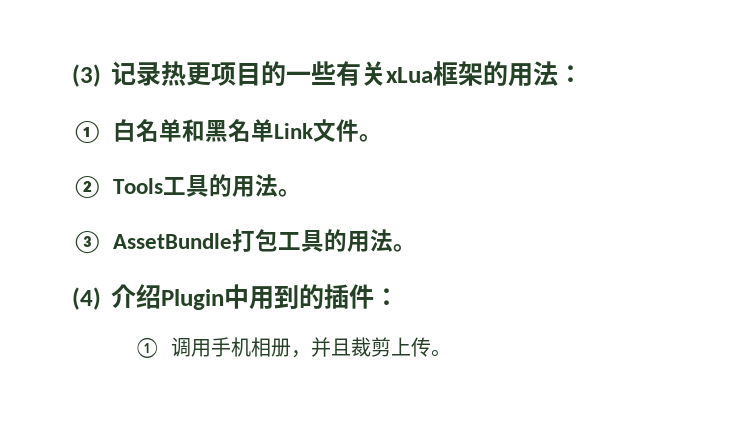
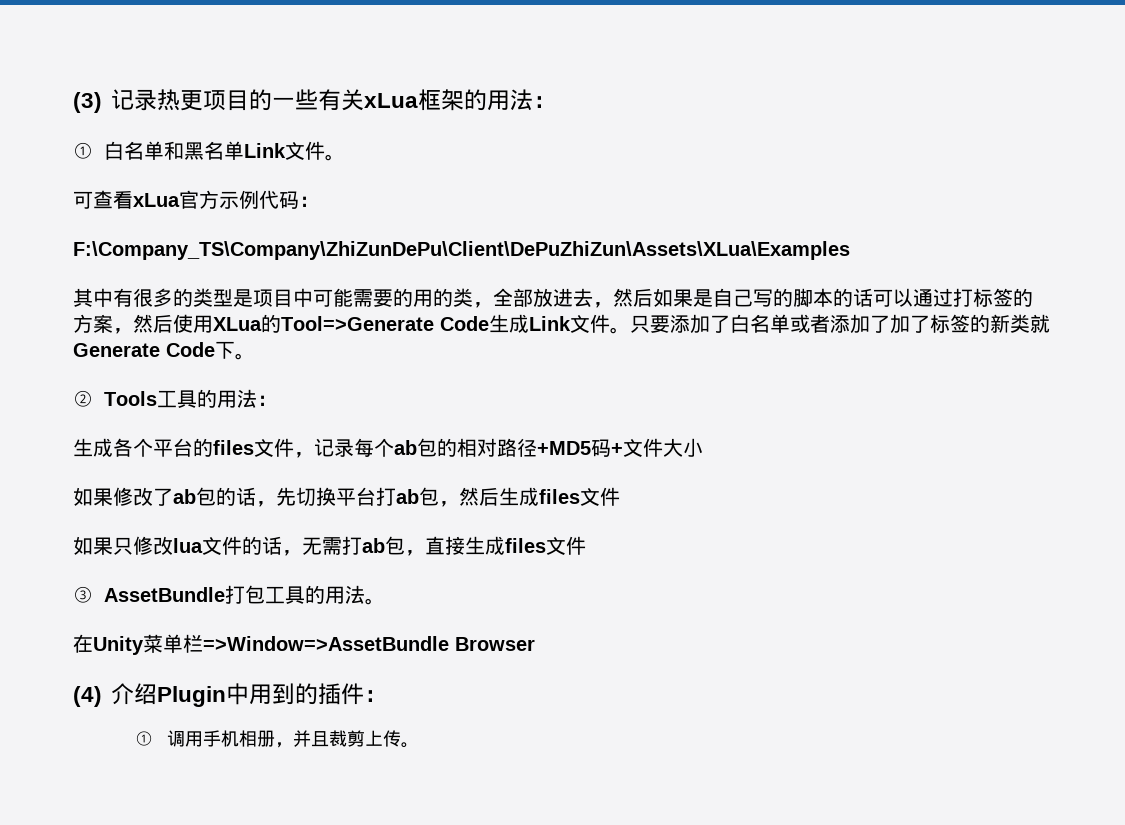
(382, 138) none -> [73,190,319,209] [73,241,850,260] [73,288,1033,308] [73,314,1050,334] [73,341,255,360] // 可查看xLua官方示例代码： // F:\Company_TS\Company\ZhiZunDePu\Client\DePuZhiZun\Assets\XLua\Examples // 其中有很多的类型是项目中可能需要的用的类，全部放进去，然后如果是自己写的脚本的话可以通过打标签的方案，然后使用XLua的Tool=>Generate Code生成Link文件。只要添加了白名单或者添加了加了标签的新类就Generate Code下。
[278,189,301,197] 。 -> [257,395,278,406] [73,438,703,458] [73,487,620,507] [73,536,586,556] ： // 生成各个平台的files文件，记录每个ab包的相对路径+MD5码+文件大小 // 如果修改了ab包的话，先切换平台打ab包，然后生成files文件 // 如果只修改lua文件的话，无需打ab包，直接生成files文件
(416, 248) none -> [73,634,535,655] // 在Unity菜单栏=>Window=>AssetBundle Browser

